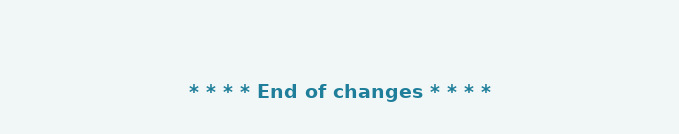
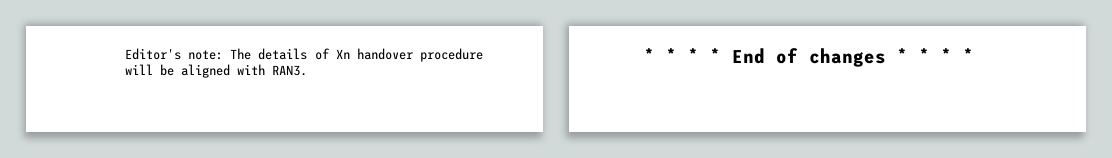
(188, 91) none -> [124,48,483,62] [124,64,307,78] Editor's note: The details of Xn handover procedure will be aligned with RAN3. //

